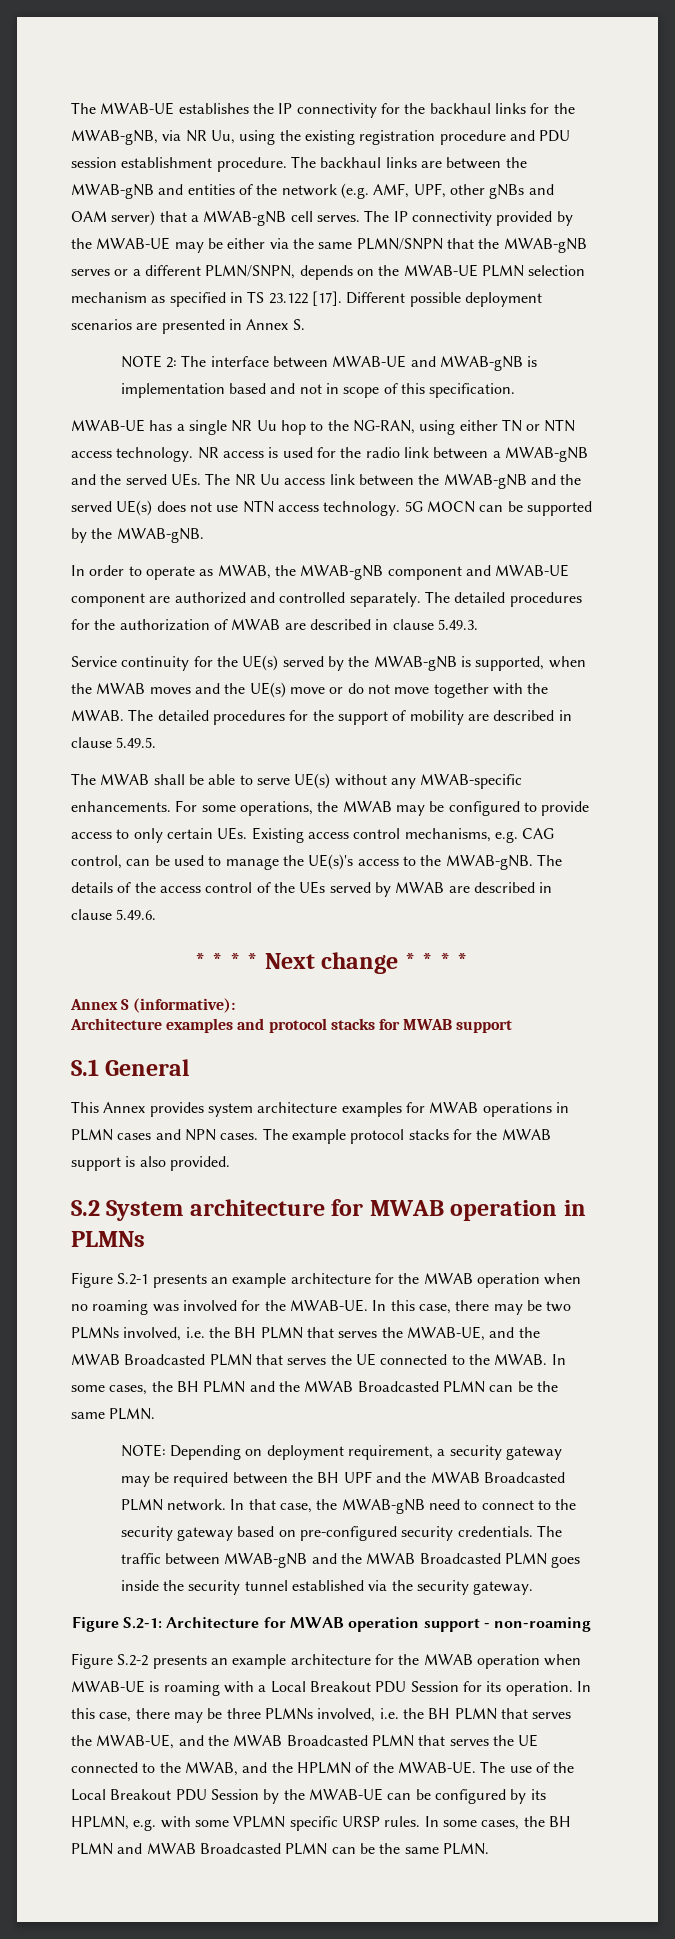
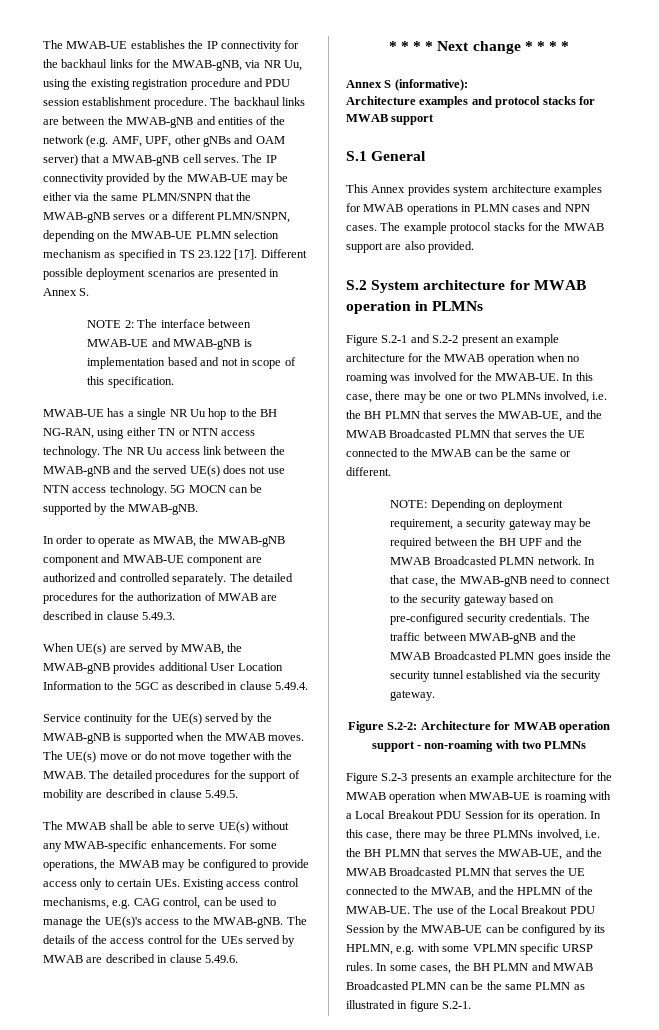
[299,265,353,280] depends -> [43,230,95,242] depending
(349, 425) none -> [260,409,278,417] BH
[197,447,588,462] [71,473,201,486] NR access is used for the radio link between a MWAB-gNB and the served UEs. -> (100, 452) none
(478, 624) none -> [43,643,243,655] [43,662,283,674] [43,681,308,690] // When UE(s) are served by MWAB, the MWAB-gNB provides additional User Location Information to the 5GC as described in clause 5.49.4.
[475,656,545,671] supported, -> [124,732,174,744] supported
[149,683,246,694] moves and the -> [268,735,305,741] [43,751,63,760] moves. The
[116,828,163,843] to only -> [80,878,114,890] only to
[256,882,271,893] of -> [184,935,200,944] for
[125,1156,136,1167] is -> [385,244,402,250] are
[152,1274,207,1288] presents -> [410,334,499,346] and S.2-2 present
(542, 1305) none -> [444,394,477,400] one or
[494,1354,566,1365] [71,1381,558,1395] [71,1408,156,1420] MWAB. In some cases, the BH PLMN and the MWAB Broadcasted PLMN can be the same PLMN. -> [431,448,571,457] [346,467,391,476] MWAB can be the same or different.
[123,1617,163,1629] S.2-1: -> [387,722,418,730] S.2-2:
[71,1653,149,1669] // Figure S.2-2 -> [495,740,587,749] [346,773,408,784] with two PLMNs // Figure S.2-3
[442,1843,489,1855] PLMN. -> [535,982,585,990] [346,1000,472,1012] PLMN as illustrated in figure S.2-1.

